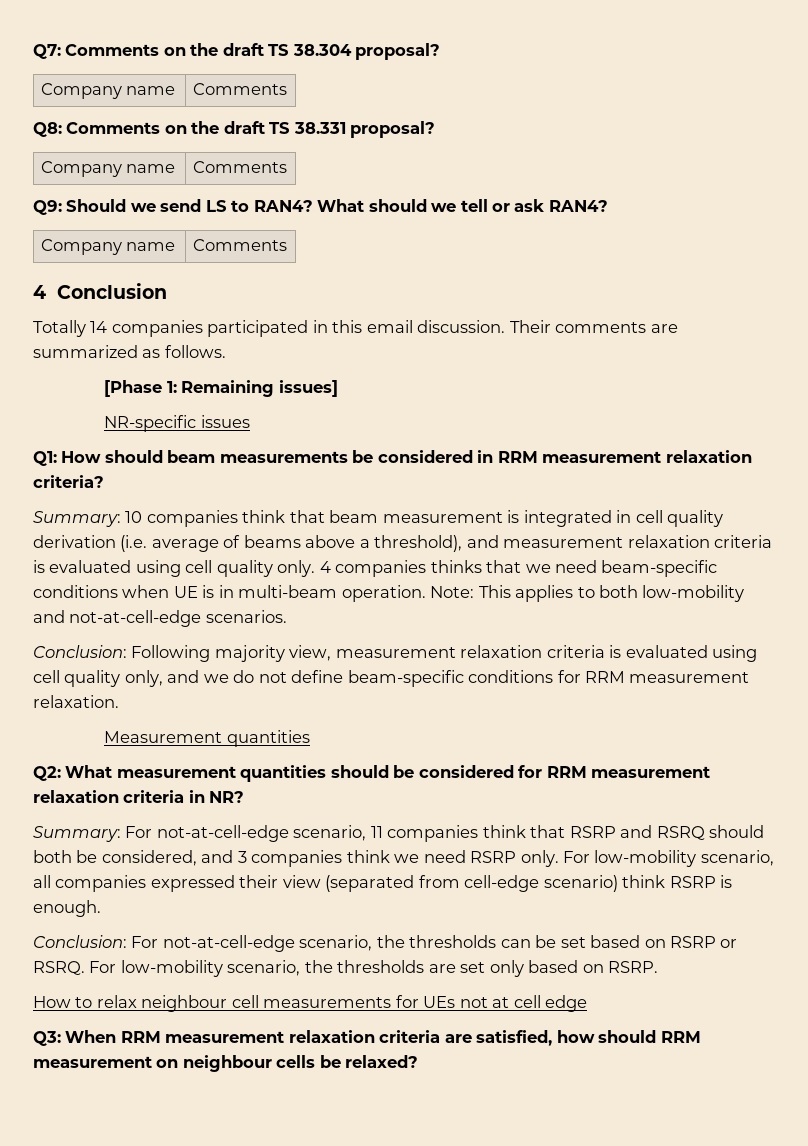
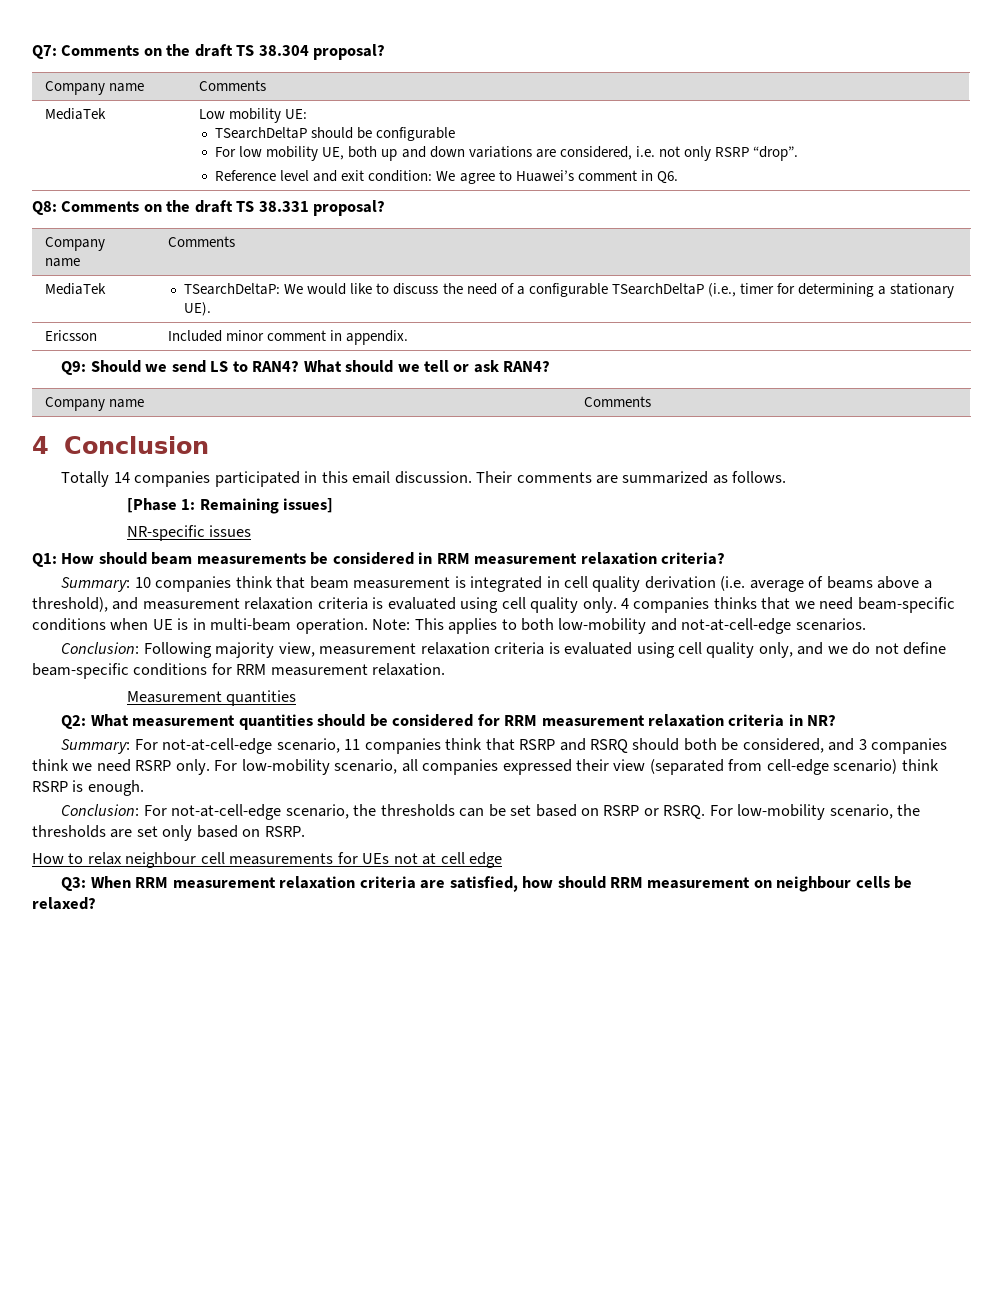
(287, 89) none -> [44,108,106,120] [198,108,307,123] [215,127,456,141] [215,146,798,161] [215,170,678,184] // MediaTek | Low mobility UE: // TSearchDeltaP should be configurable // For low mobility UE, both up and down variations are considered, i.e. not only RSRP “drop”. // Reference level and exit condition: We agree to Huawei’s comment in Q6.
(287, 167) none -> [44,283,106,295] [184,283,955,298] [184,302,212,316] [44,330,97,341] [167,330,408,345] // MediaTek | TSearchDeltaP: We would like to discuss the need of a configurable TSearchDeltaP (i.e., timer for determining a stationary UE). // Ericsson | Included minor comment in appendix.

